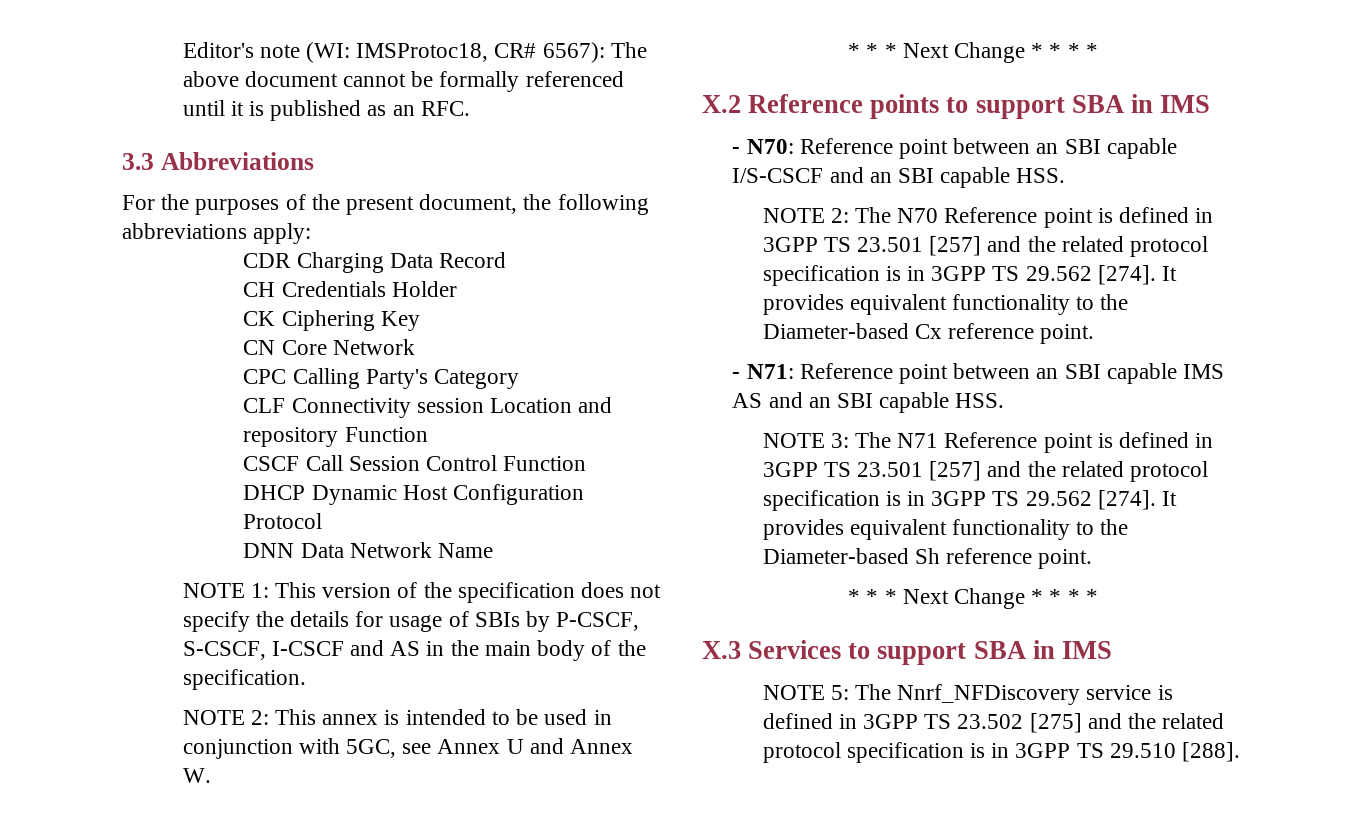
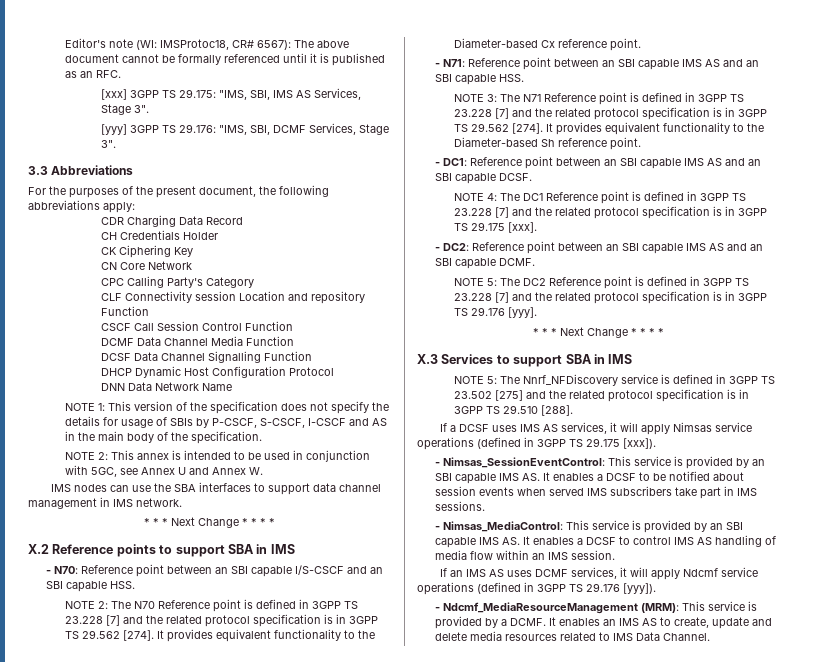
(470, 108) none -> [101,88,362,100] [101,104,150,115] [101,123,390,135] [101,140,117,148] // [xxx] 3GPP TS 29.175: "IMS, SBI, IMS AS Services, Stage 3". // [yyy] 3GPP TS 29.176: "IMS, SBI, DCMF Services, Stage 3".
(587, 463) none -> [101,336,295,346] [101,351,313,363] // DCMF Data Channel Media Function // DCSF Data Channel Signalling Function
(211, 775) none -> [51,482,382,495] [28,497,182,509] // IMS nodes can use the SBA interfaces to support data channel management in IMS network.
[857,236,982,256] 23.501 [257] -> [64,615,120,626] 23.228 [7]
[857,461,982,481] 23.501 [257] -> [453,108,509,119] 23.228 [7]
(1093, 559) none -> [435,156,762,169] [435,173,533,184] [453,191,746,204] [453,206,767,219] [453,222,537,233] [435,241,764,254] [435,258,536,269] [453,276,749,289] [453,291,767,304] [453,307,537,318] // - DC1: Reference point between an SBI capable IMS AS and an SBI capable DCSF. // NOTE 4: The DC1 Reference point is defined in 3GPP TS 23.228 [7] and the related protocol specification is in 3GPP TS 29.175 [xxx]. // - DC2: Reference point between an SBI capable IMS AS and an SBI capable DCMF. // NOTE 5: The DC2 Reference point is defined in 3GPP TS 23.228 [7] and the related protocol specification is in 3GPP TS 29.176 [yyy].
(1241, 752) none -> [440,422,753,435] [417,437,656,450] [435,456,766,469] [435,471,745,484] [435,486,758,499] [435,501,486,511] [435,520,744,533] [435,535,777,548] [435,550,616,560] [440,567,759,580] [417,582,656,595] [435,601,758,614] [435,616,773,629] [435,631,711,641] // If a DCSF uses IMS AS services, it will apply Nimsas service operations (defined in 3GPP TS 29.175 [xxx]). // - Nimsas_SessionEventControl: This service is provided by an SBI capable IMS AS. It enables a DCSF to be notified about session events when served IMS subscribers take part in IMS sessions. // - Nimsas_MediaControl: This service is provided by an SBI capable IMS AS. It enables a DCSF to control IMS AS handling of media flow within an IMS session. // If an IMS AS uses DCMF services, it will apply Ndcmf service operations (defined in 3GPP TS 29.176 [yyy]). // - Ndcmf_MediaResourceManagement (MRM): This service is provided by a DCMF. It enables an IMS AS to create, update and delete media resources related to IMS Data Channel.

